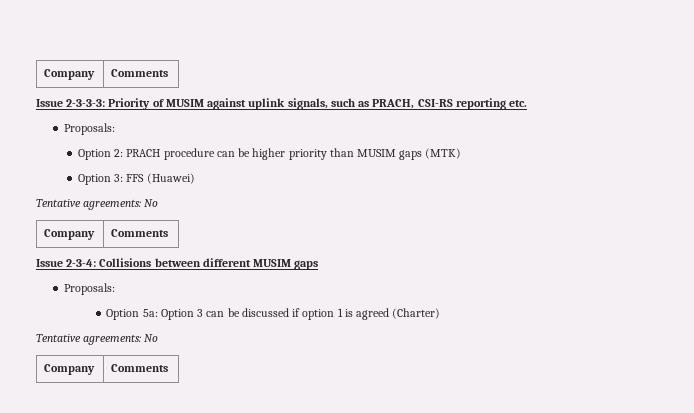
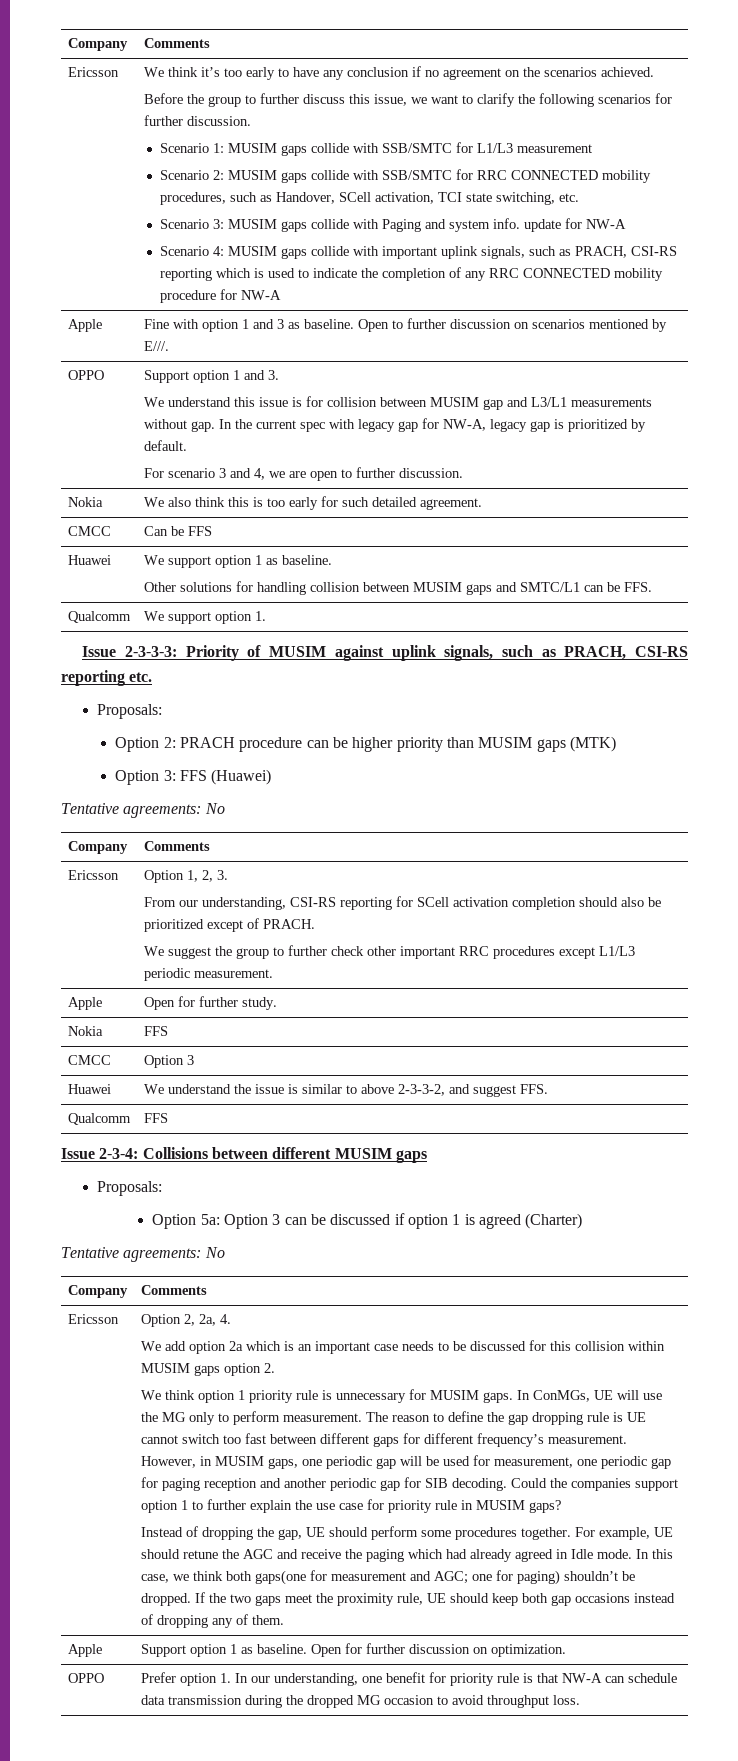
[44,69,96,80] [111,69,169,77] Company | Comments -> [67,38,128,51] [143,38,210,48] [67,67,119,77] [143,66,654,80] [143,93,672,107] [143,115,251,126] [159,142,592,156] [159,169,651,183] [159,192,579,205] [159,218,626,232] [159,246,677,259] [159,267,663,281] [159,289,281,303] [67,319,102,332] [143,318,667,332] [143,341,169,351] [67,370,104,380] [143,370,279,383] [143,396,652,410] [143,418,646,432] [143,440,187,451] [143,467,463,481] [67,497,103,507] [143,496,482,510] [67,526,111,536] [143,526,212,536] [67,555,111,565] [143,555,332,568] [143,581,652,595] [67,611,131,623] [143,611,266,624] Company | Comments // Ericsson | We think it’s too early to have any conclusion if no agreement on the scenarios achieved. // Before the group to further discuss this issue, we want to clarify the following scenarios for further discussion. // Scenario 1: MUSIM gaps collide with SSB/SMTC for L1/L3 measurement // Scenario 2: MUSIM gaps collide with SSB/SMTC for RRC CONNECTED mobility procedures, such as Handover, SCell activation, TCI state switching, etc. // Scenario 3: MUSIM gaps collide with Paging and system info. update for NW-A // Scenario 4: MUSIM gaps collide with important uplink signals, such as PRACH, CSI-RS reporting which is used to indicate the completion of any RRC CONNECTED mobility procedure for NW-A // Apple | Fine with option 1 and 3 as baseline. Open to further discussion on scenarios mentioned by E///. // OPPO | Support option 1 and 3. // We understand this issue is for collision between MUSIM gap and L3/L1 measurements without gap. In the current spec with legacy gap for NW-A, legacy gap is prioritized by default. // For scenario 3 and 4, we are open to further discussion. // Nokia | We also think this is too early for such detailed agreement. // CMCC | Can be FFS // Huawei | We support option 1 as baseline. // Other solutions for handling collision between MUSIM gaps and SMTC/L1 can be FFS. // Qualcomm | We support option 1.
(169, 233) none -> [67,870,119,880] [143,870,228,883] [143,896,661,910] [143,918,315,932] [143,945,635,959] [143,968,273,981] [67,997,102,1010] [143,996,277,1010] [67,1026,103,1036] [143,1026,168,1036] [67,1055,111,1065] [143,1055,194,1068] [67,1084,111,1094] [143,1084,548,1097] [67,1113,131,1125] [143,1113,168,1123] // Ericsson | Option 1, 2, 3. // From our understanding, CSI-RS reporting for SCell activation completion should also be prioritized except of PRACH. // We suggest the group to further check other important RRC procedures except L1/L3 periodic measurement. // Apple | Open for further study. // Nokia | FFS // CMCC | Option 3 // Huawei | We understand the issue is similar to above 2-3-3-2, and suggest FFS. // Qualcomm | FFS
(169, 368) none -> [67,1314,119,1324] [140,1314,231,1327] [140,1340,665,1354] [140,1363,275,1376] [140,1389,662,1403] [140,1411,646,1425] [140,1433,627,1447] [140,1455,671,1469] [140,1477,678,1491] [140,1499,561,1513] [140,1526,673,1540] [140,1549,673,1562] [140,1570,635,1585] [140,1592,675,1606] [140,1614,284,1628] [67,1644,102,1657] [140,1643,566,1657] [67,1673,104,1683] [140,1672,677,1686] [140,1695,580,1708] // Ericsson | Option 2, 2a, 4. // We add option 2a which is an important case needs to be discussed for this collision within MUSIM gaps option 2. // We think option 1 priority rule is unnecessary for MUSIM gaps. In ConMGs, UE will use the MG only to perform measurement. The reason to define the gap dropping rule is UE cannot switch too fast between different gaps for different frequency’s measurement. However, in MUSIM gaps, one periodic gap will be used for measurement, one periodic gap for paging reception and another periodic gap for SIB decoding. Could the companies support option 1 to further explain the use case for priority rule in MUSIM gaps? // Instead of dropping the gap, UE should perform some procedures together. For example, UE should retune the AGC and receive the paging which had already agreed in Idle mode. In this case, we think both gaps(one for measurement and AGC; one for paging) shouldn’t be dropped. If the two gaps meet the proximity rule, UE should keep both gap occasions instead of dropping any of them. // Apple | Support option 1 as baseline. Open for further discussion on optimization. // OPPO | Prefer option 1. In our understanding, one benefit for priority rule is that NW-A can schedule data transmission during the dropped MG occasion to avoid throughput loss.

